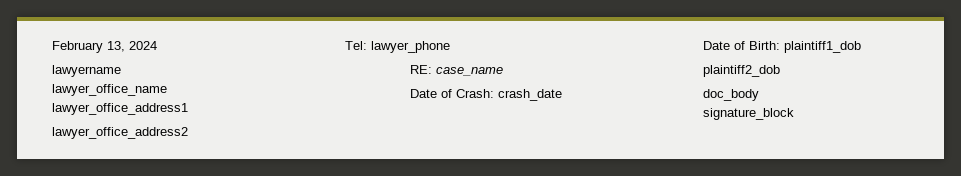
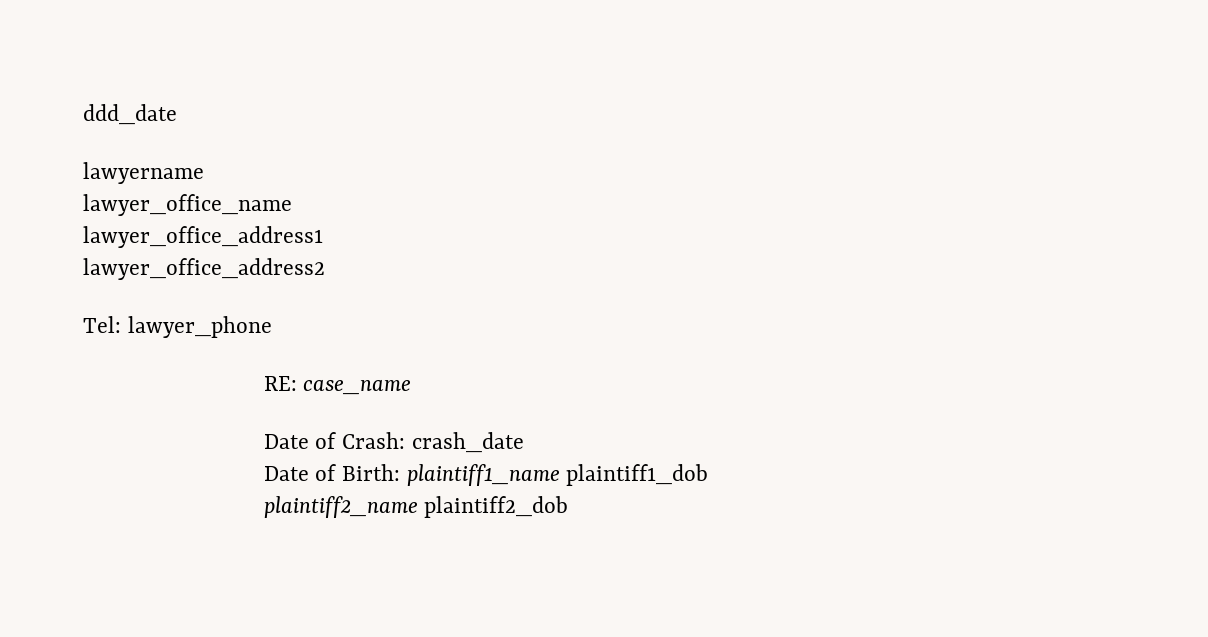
[52,41,157,53] February 13, 2024 -> [83,104,177,125] ddd_date
(780, 45) none -> [406,464,560,486] plaintiff1_name
(861, 47) none -> [263,496,418,518] plaintiff2_name
[702,89,759,101] [702,108,794,120] // doc_body // signature_block -> (569, 507) none

